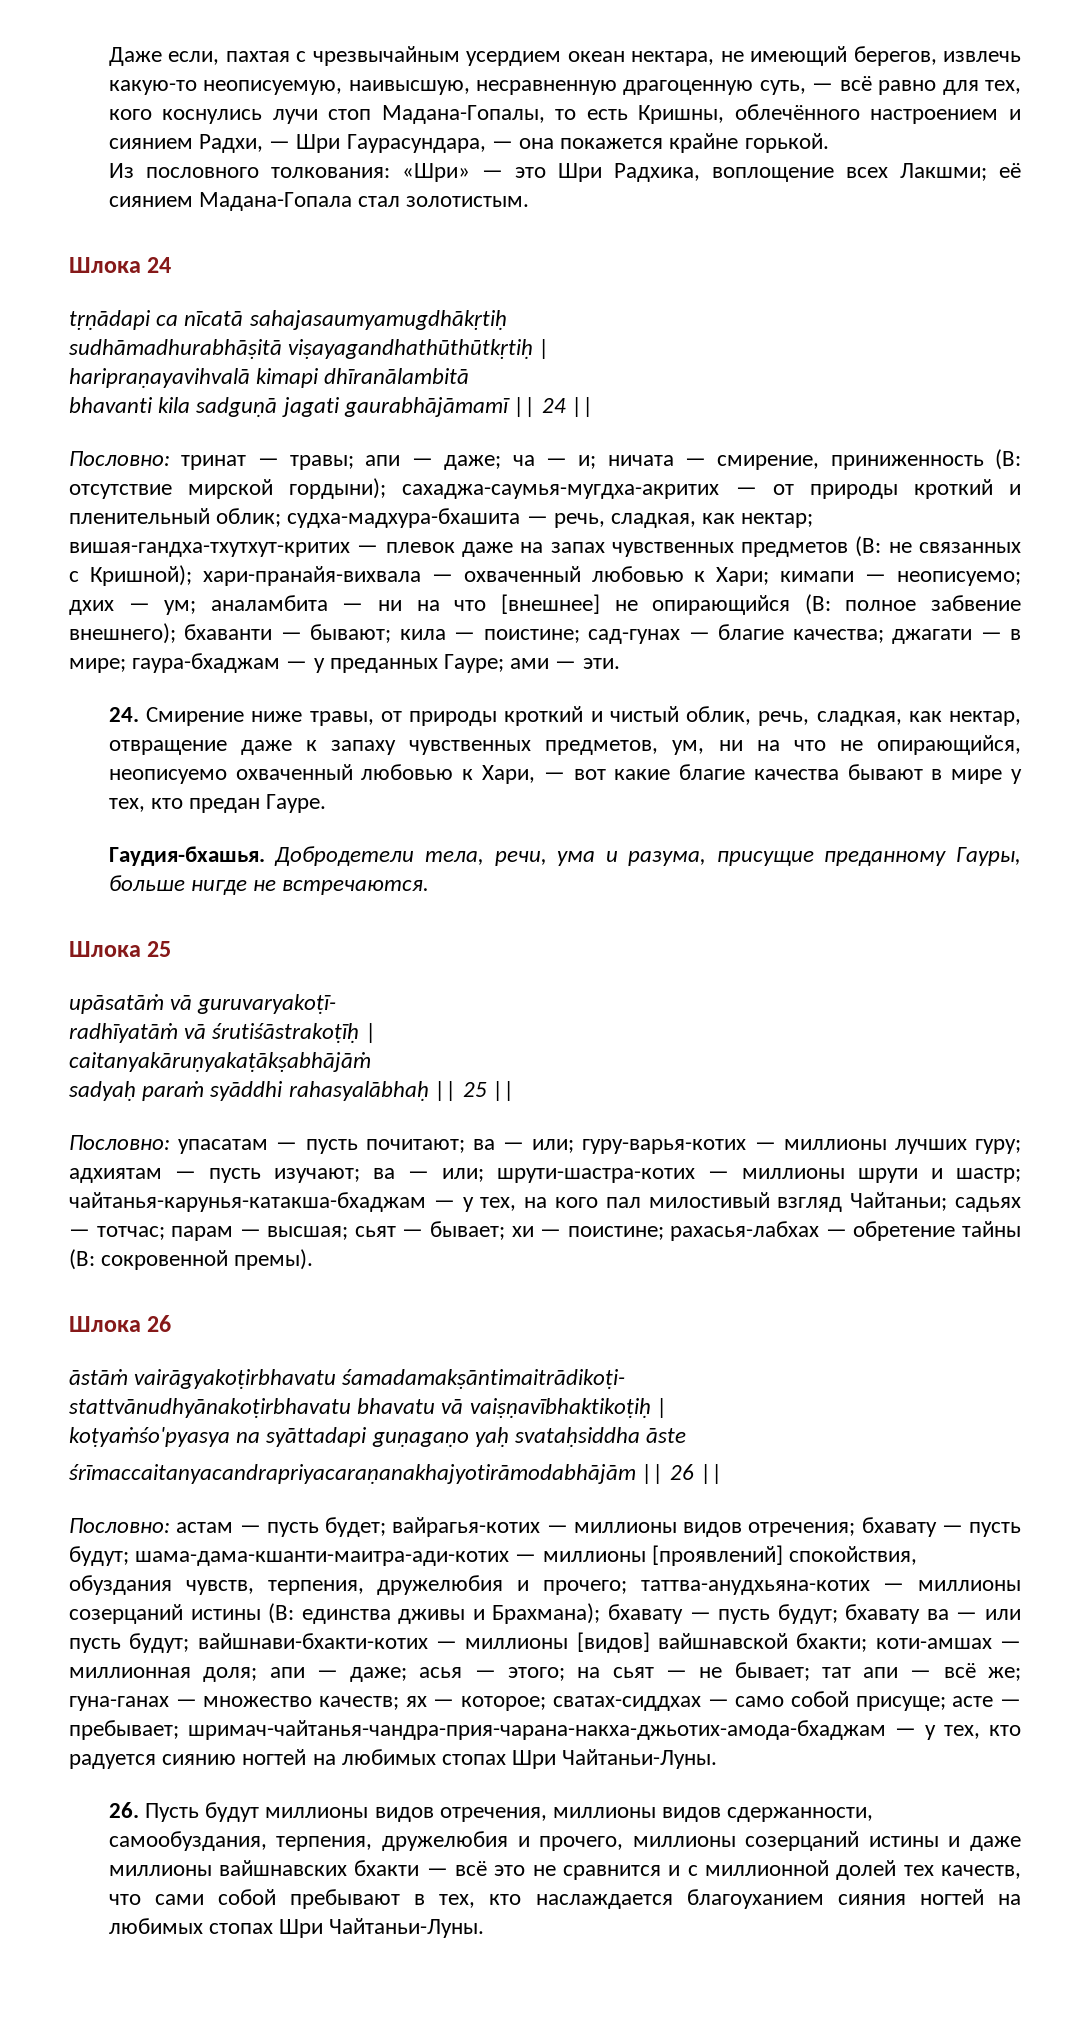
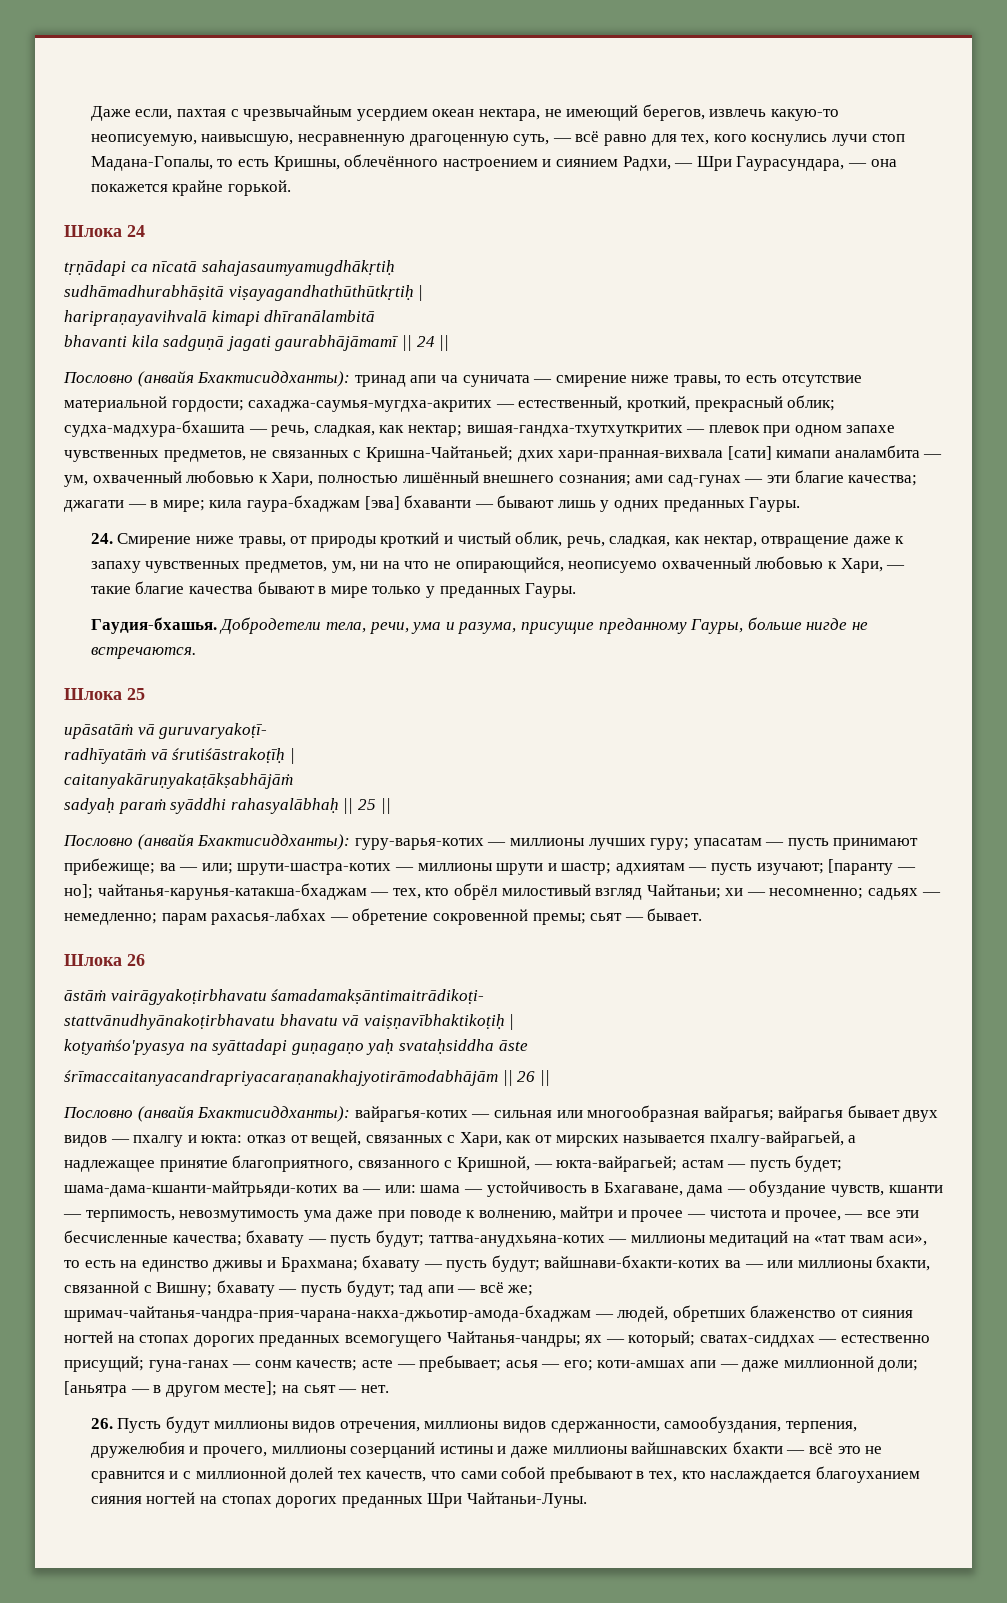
[108,163,1021,182] [108,192,530,211] // Из пословного толкования: «Шри» — это Шри Радхика, воплощение всех Лакшми; её сиянием Мадана-Гопала стал золотистым. -> (292, 188) none
[69,449,1021,470] [69,478,1021,499] [69,508,210,524] Пословно: тринат — травы; апи — даже; ча — и; ничата — смирение, приниженность (B: отсутствие мирской гордыни); сахаджа-саумья-мугдха-акритих — от природы кроткий и пленительный -> [63,371,862,387] [64,396,783,412] Пословно (анвайя Бхактисиддханты): тринад апи ча суничата — смирение ниже травы, то есть отсутствие материальной гордости; сахаджа-саумья-мугдха-акритих — естественный, кроткий, прекрасный
[69,542,350,557] вишая-гандха-тхутхут-критих -> [466,425,683,437] вишая-гандха-тхутхуткритих
[461,536,1021,557] [69,565,1021,586] [69,594,1022,615] [69,623,580,644] даже на запах чувственных предметов (B: не связанных с Кришной); хари-пранайя-вихвала — охваченный любовью к Хари; кимапи — неописуемо; дхих — ум; аналамбита — ни на что [внешнее] не опирающийся (B: полное забвение внешнего); бхаванти — бывают; кила — поистине; -> [763,425,896,437] [64,445,943,462] [64,470,664,487] при одном запахе чувственных предметов, не связанных с Кришна-Чайтаньей; дхих хари-пранная-вихвала [сати] кимапи аналамбита — ум, охваченный любовью к Хари, полностью лишённый внешнего сознания; ами
(710, 636) none -> [767,475,791,483] эти
[132,653,620,673] гаура-бхаджам — у преданных Гауре; ами — эти. -> [209,495,801,512] кила гаура-бхаджам [эва] бхаванти — бывают лишь у одних преданных Гауры.
[573,769,671,780] вот какие -> [90,586,131,594] такие
[1010,769,1022,784] [108,794,327,813] у тех, кто предан Гауре. -> [372,583,577,598] только у преданных Гауры.
[69,1135,575,1154] Пословно: упасатам — пусть почитают; ва — или; -> [63,834,351,850] Пословно (анвайя Бхактисиддханты):
[69,1168,360,1183] адхиятам — пусть изучают; -> [693,838,919,850] [64,858,155,875] упасатам — пусть принимают прибежище;
[69,1192,1021,1212] [69,1221,1021,1241] [69,1249,314,1270] чайтанья-карунья-катакша-бхаджам — у тех, на кого пал милостивый взгляд Чайтаньи; садьях — тотчас; парам — высшая; сьят — бывает; хи — поистине; рахасья-лабхах — обретение тайны (B: сокровенной премы). -> [615,859,916,875] [64,883,941,900] [64,908,703,925] адхиятам — пусть изучают; [паранту — но]; чайтанья-карунья-катакша-бхаджам — тех, кто обрёл милостивый взгляд Чайтаньи; хи — несомненно; садьях — немедленно; парам рахасья-лабхах — обретение сокровенной премы; сьят — бывает.
[69,1517,1021,1537] [69,1545,918,1566] [69,1575,1021,1595] [69,1603,391,1624] Пословно: астам — пусть будет; вайрагья-котих — миллионы видов отречения; бхавату — пусть будут; шама-дама-кшанти-маитра-ади-котих — миллионы [проявлений] спокойствия, обуздания чувств, терпения, дружелюбия и прочего; таттва-анудхьяна-котих — миллионы созерцаний истины (B: единства -> [63,1105,939,1122] [64,1131,857,1147] [64,1155,843,1172] [64,1180,943,1197] [63,1206,919,1222] [64,1230,927,1247] [64,1260,209,1272] Пословно (анвайя Бхактисиддханты): вайрагья-котих — сильная или многообразная вайрагья; вайрагья бывает двух видов — пхалгу и юкта: отказ от вещей, связанных с Хари, как от мирских называется пхалгу-вайрагьей, а надлежащее принятие благоприятного, связанного с Кришной, — юкта-вайрагьей; астам — пусть будет; шама-дама-кшанти-майтрьяди-котих ва — или: шама — устойчивость в Бхагаване, дама — обуздание чувств, кшанти — терпимость, невозмутимость ума даже при поводе к волнению, майтри и прочее — чистота и прочее, — все эти бесчисленные качества; бхавату — пусть будут; таттва-анудхьяна-котих — миллионы медитаций на «тат твам аси», то есть на единство
[492,1603,921,1624] Брахмана); бхавату — пусть будут; бхавату -> [280,1255,721,1272] Брахмана; бхавату — пусть будут; вайшнави-бхакти-котих
[69,1632,1021,1653] [69,1662,1021,1682] [69,1691,1022,1711] [69,1720,1021,1740] [69,1749,718,1769] пусть будут; вайшнави-бхакти-котих — миллионы [видов] вайшнавской бхакти; коти-амшах — миллионная доля; апи — даже; асья — этого; на сьят — не бывает; тат апи — всё же; гуна-ганах — множество качеств; ях — которое; сватах-сиддхах — само собой присуще; асте — пребывает; шримач-чайтанья-чандра-прия-чарана-накха-джьотих-амода-бхаджам — у тех, кто радуется сиянию ногтей на любимых стопах Шри Чайтаньи-Луны. -> [797,1255,931,1271] [64,1280,534,1297] [64,1305,913,1322] [64,1331,931,1347] [64,1355,919,1372] [64,1381,389,1397] миллионы бхакти, связанной с Вишну; бхавату — пусть будут; тад апи — всё же; шримач-чайтанья-чандра-прия-чарана-накха-джьотир-амода-бхаджам — людей, обретших блаженство от сияния ногтей на стопах дорогих преданных всемогущего Чайтанья-чандры; ях — который; сватах-сиддхах — естественно присущий; гуна-ганах — сонм качеств; асте — пребывает; асья — его; коти-амшах апи — даже миллионной доли; [аньятра — в другом месте]; на сьят — нет.
[108,1918,274,1934] любимых стопах -> [221,1496,423,1508] стопах дорогих преданных

